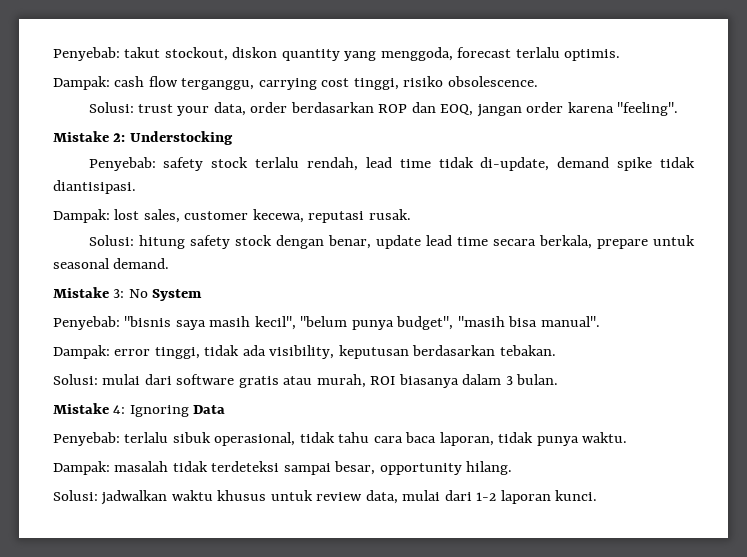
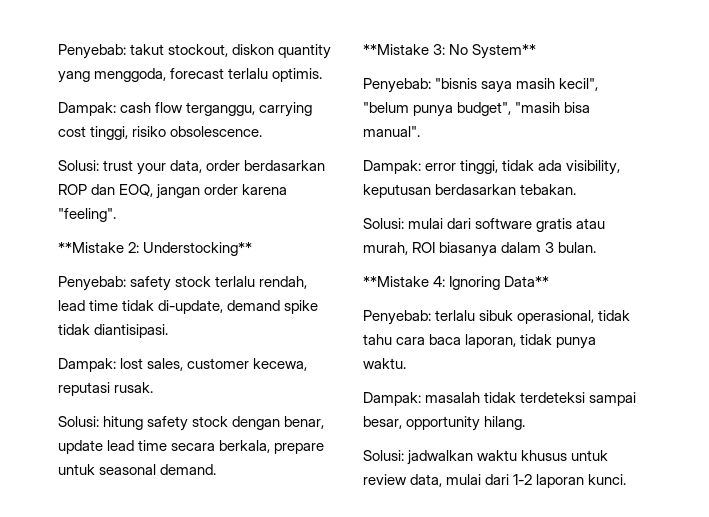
[53,131,233,145] Mistake 2: Understocking -> [58,242,253,256] **Mistake 2: Understocking**
[53,287,109,298] Mistake -> [363,44,429,55] **Mistake
[152,289,203,301] System -> [472,44,537,59] System**
[53,403,109,414] Mistake -> [363,276,429,287] **Mistake
[193,405,226,414] Data -> [504,276,550,287] Data**

